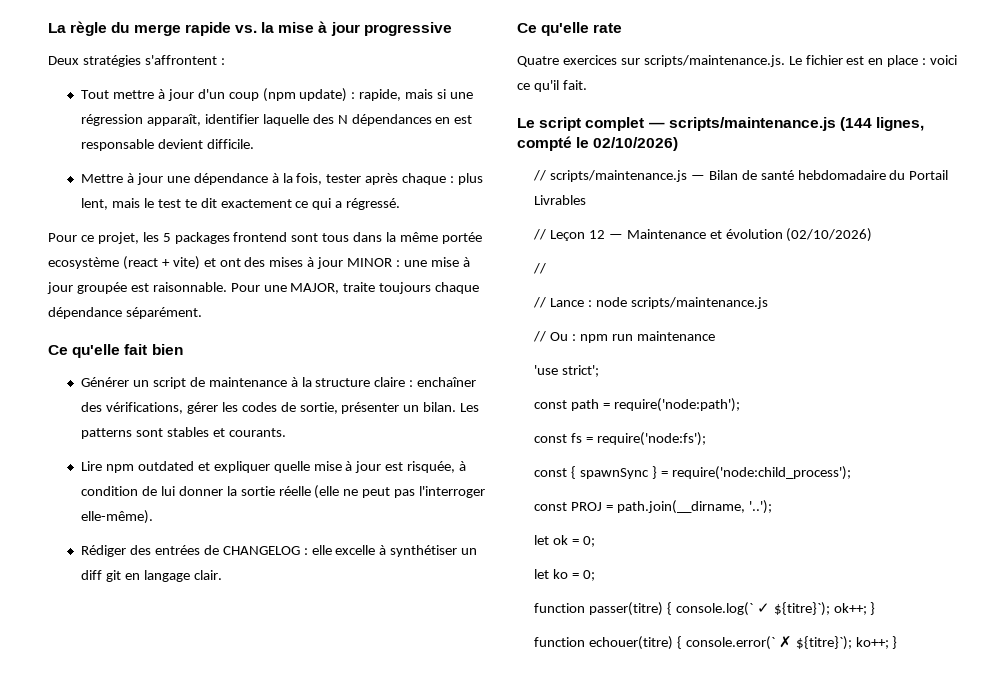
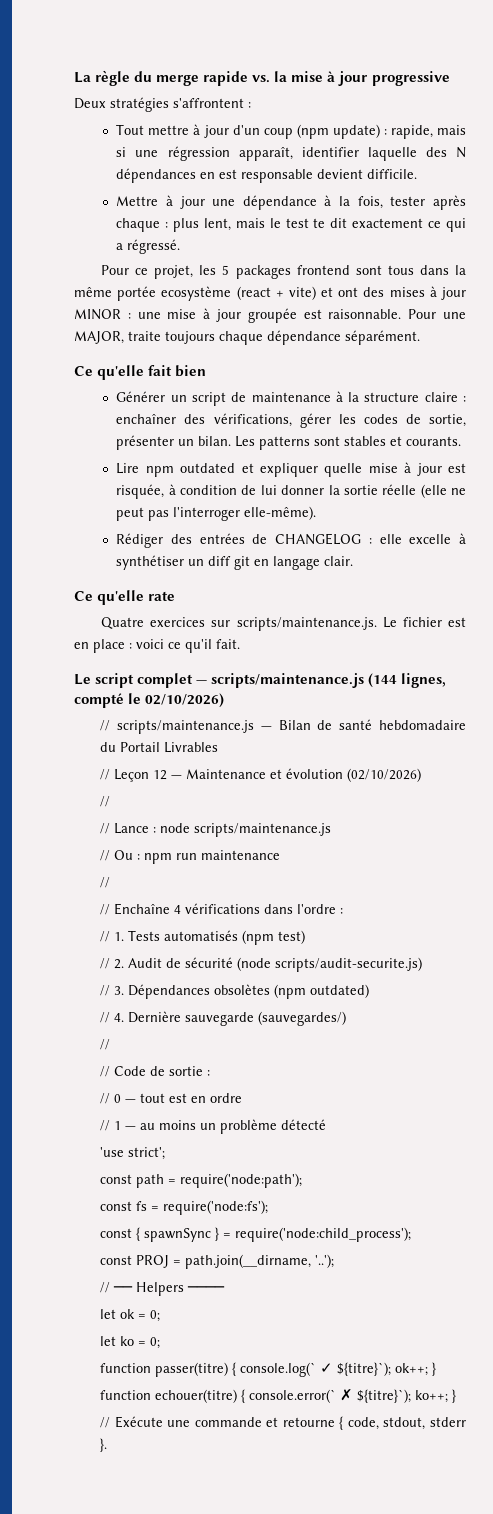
(715, 336) none -> [100,877,111,888] [100,903,344,915] [100,930,306,945] [100,957,423,972] [100,984,370,999] [100,1011,347,1026] [100,1039,111,1050] [100,1066,211,1077] [100,1093,243,1104] [100,1119,327,1134] // // // // Enchaîne 4 vérifications dans l'ordre : // // 1. Tests automatisés (npm test) // // 2. Audit de sécurité (node scripts/audit-securite.js) // // 3. Dépendances obsolètes (npm outdated) // // 4. Dernière sauvegarde (sauvegardes/) // // // // Code de sortie : // // 0 — tout est en ordre // // 1 — au moins un problème détecté
(772, 507) none -> [100,1282,226,1296] // // ── Helpers ────
(898, 642) none -> [100,1416,467,1430] [100,1438,108,1452] // // Exécute une commande et retourne { code, stdout, stderr }.

